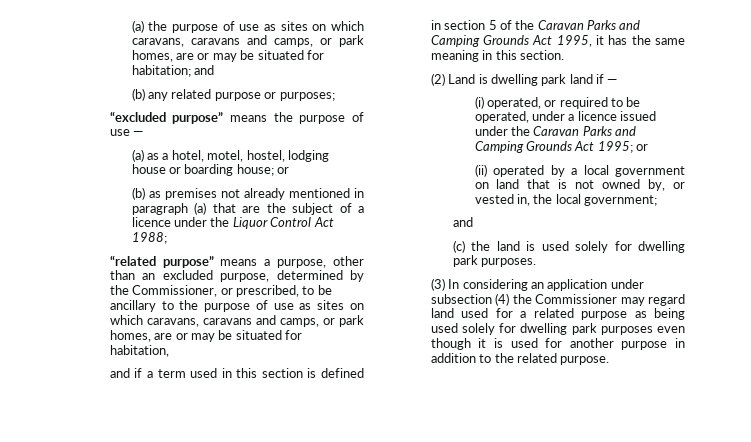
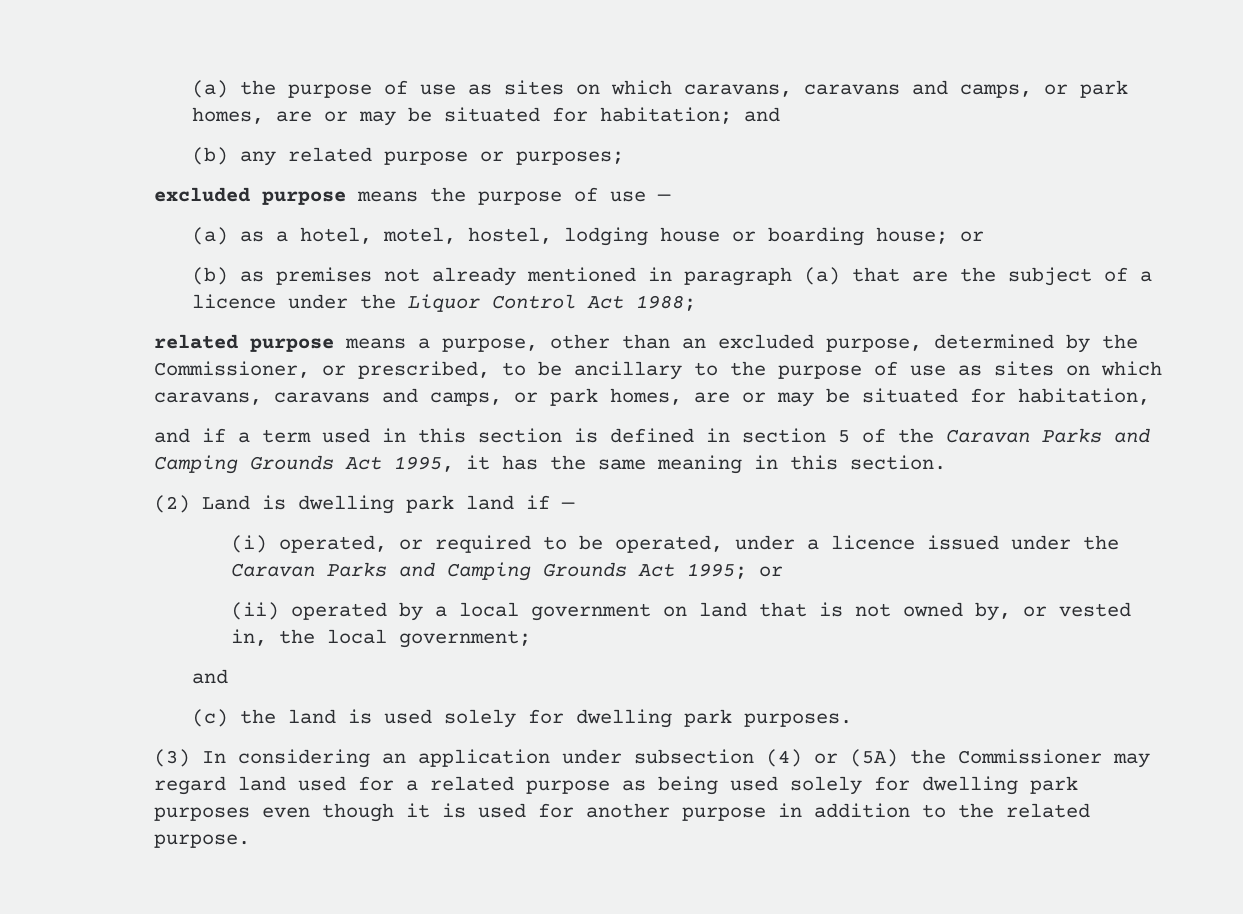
[109,111,224,124] “excluded purpose” -> [154,187,347,205] excluded purpose
[109,255,214,268] “related purpose” -> [154,334,335,352] related purpose
(510, 299) none -> [814,749,899,767] or (5A)

